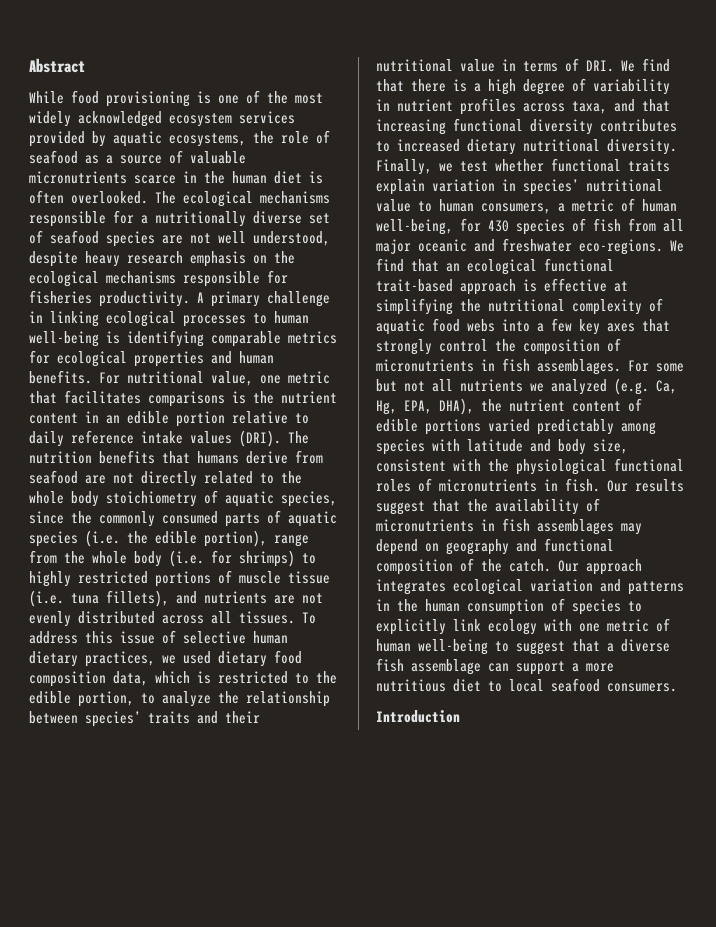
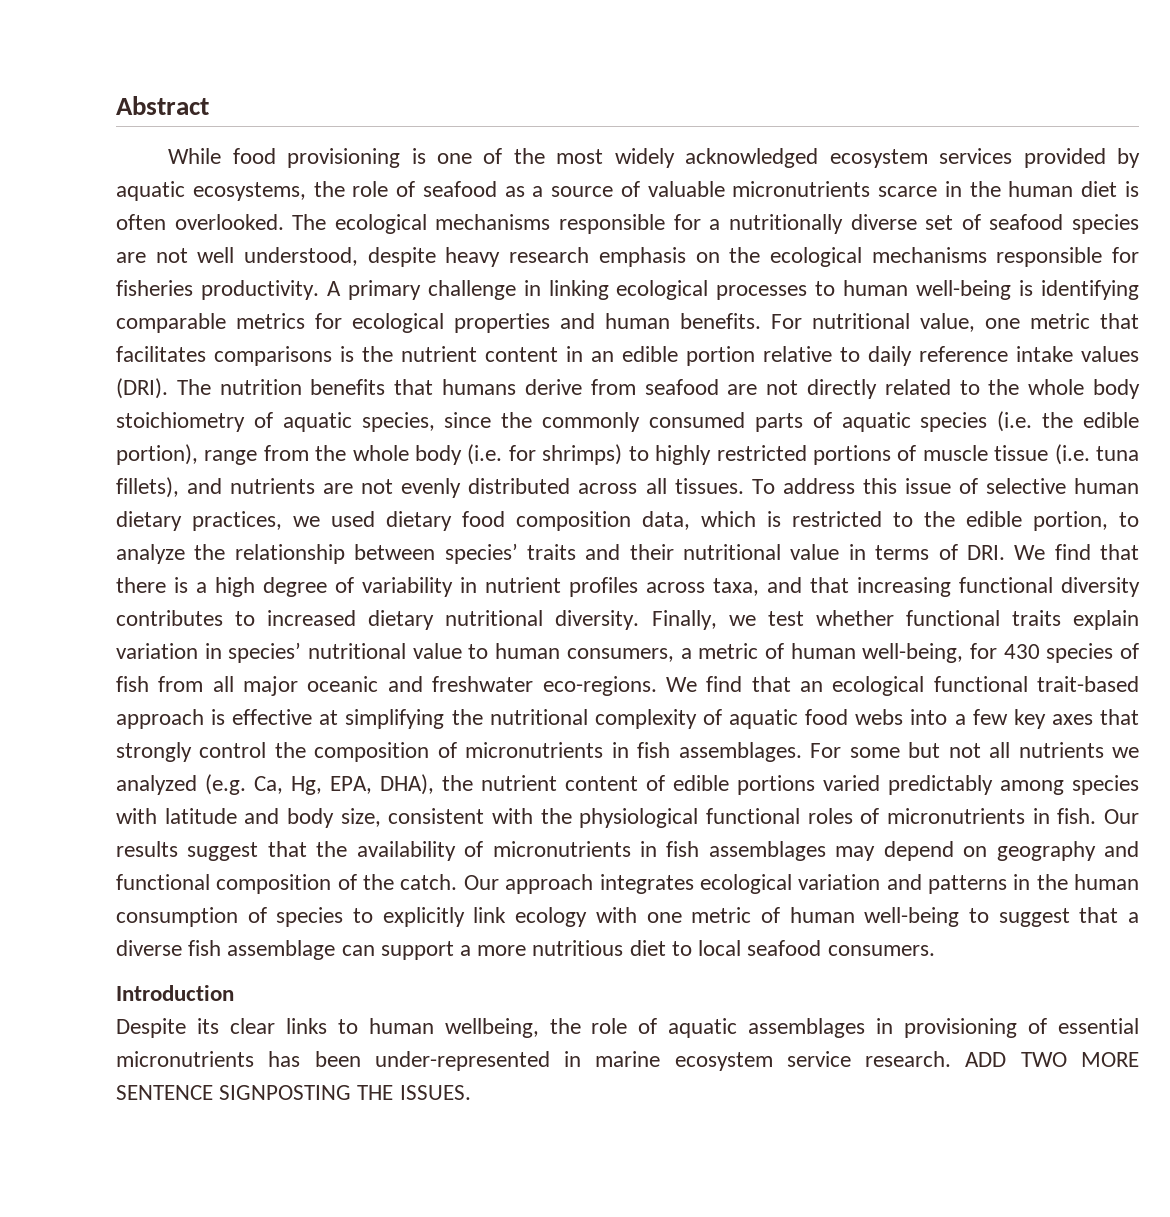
(460, 716) none -> [116,1018,1139,1038] [116,1051,1139,1071] [116,1085,471,1100] // Despite its clear links to human wellbeing, the role of aquatic assemblages in provisioning of essential micronutrients has been under-represented in marine ecosystem service research. ADD TWO MORE SENTENCE SIGNPOSTING THE ISSUES.

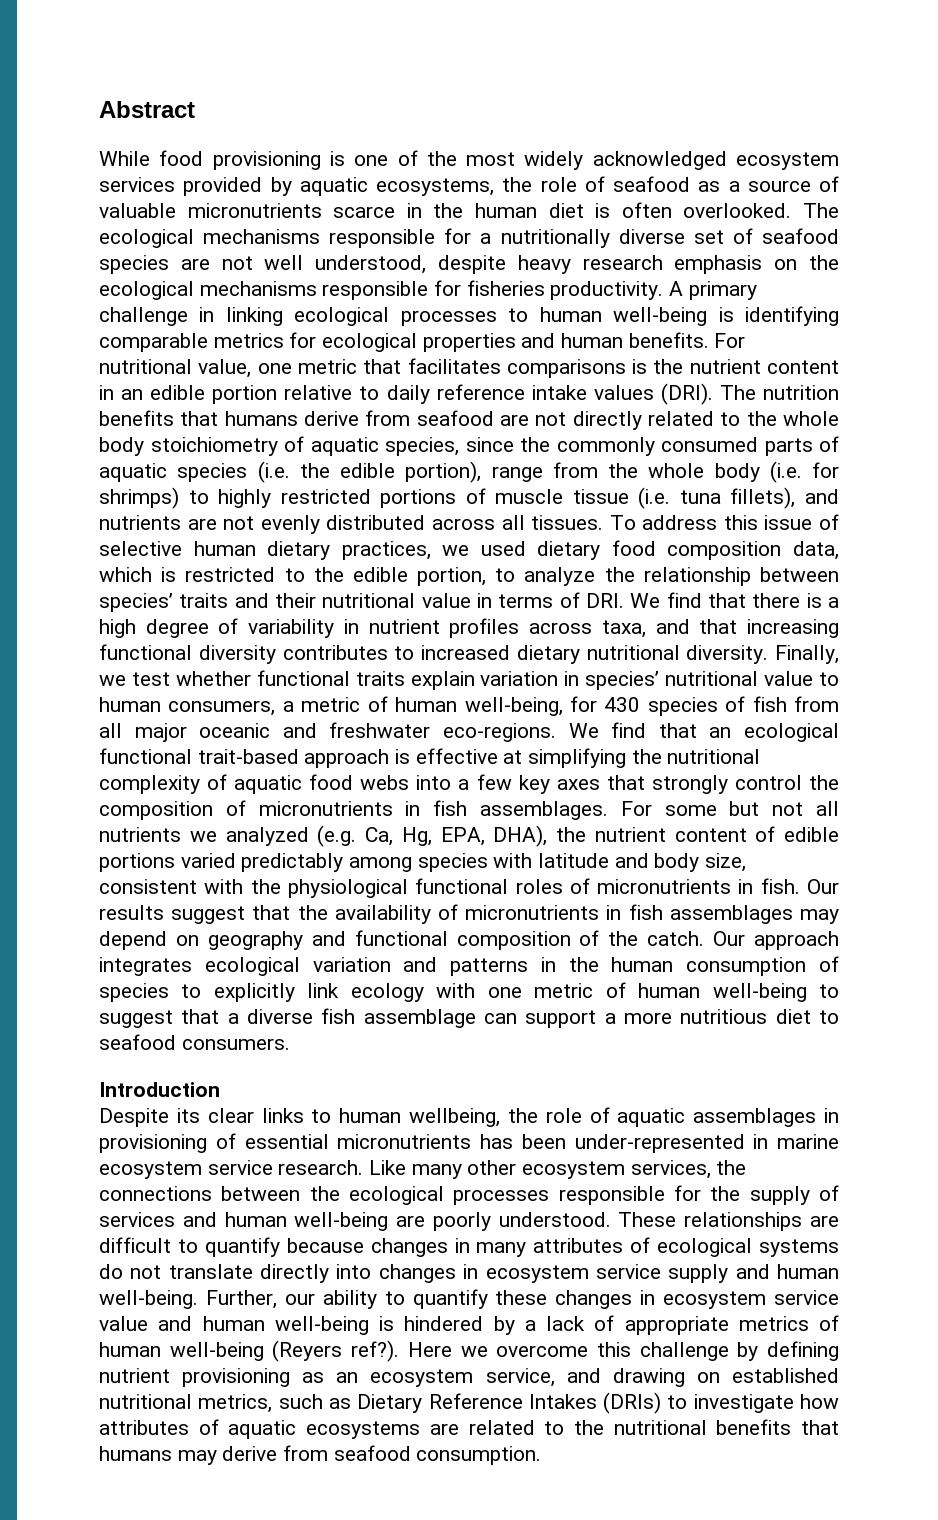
[698,940,742,956] local -> (840, 1017) none
[965,1052,1139,1067] [116,1085,471,1100] ADD TWO MORE SENTENCE SIGNPOSTING THE ISSUES. -> [369,1160,747,1179] [99,1185,840,1205] [99,1212,840,1231] [99,1237,839,1257] [99,1264,840,1283] [99,1289,839,1309] [99,1315,839,1335] [99,1340,839,1362] [99,1368,839,1387] [99,1392,839,1414] [99,1419,839,1439] [99,1445,542,1465] Like many other ecosystem services, the connections between the ecological processes responsible for the supply of services and human well-being are poorly understood. These relationships are difficult to quantify because changes in many attributes of ecological systems do not translate directly into changes in ecosystem service supply and human well-being. Further, our ability to quantify these changes in ecosystem service value and human well-being is hindered by a lack of appropriate metrics of human well-being (Reyers ref?). Here we overcome this challenge by defining nutrient provisioning as an ecosystem service, and drawing on established nutritional metrics, such as Dietary Reference Intakes (DRIs) to investigate how attributes of aquatic ecosystems are related to the nutritional benefits that humans may derive from seafood consumption.

